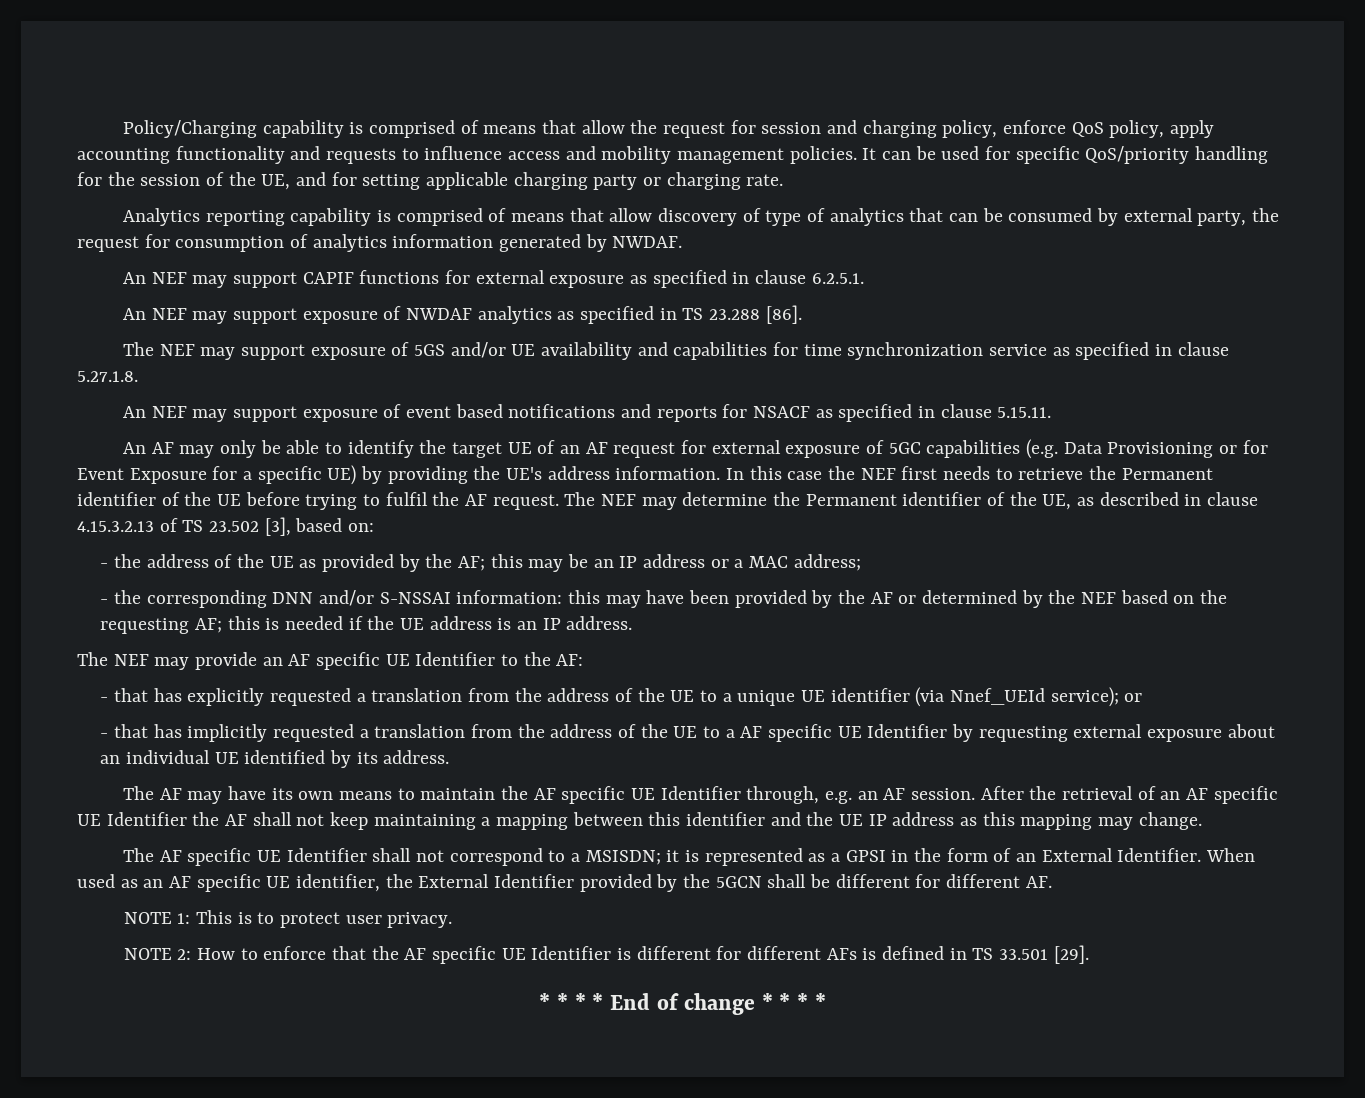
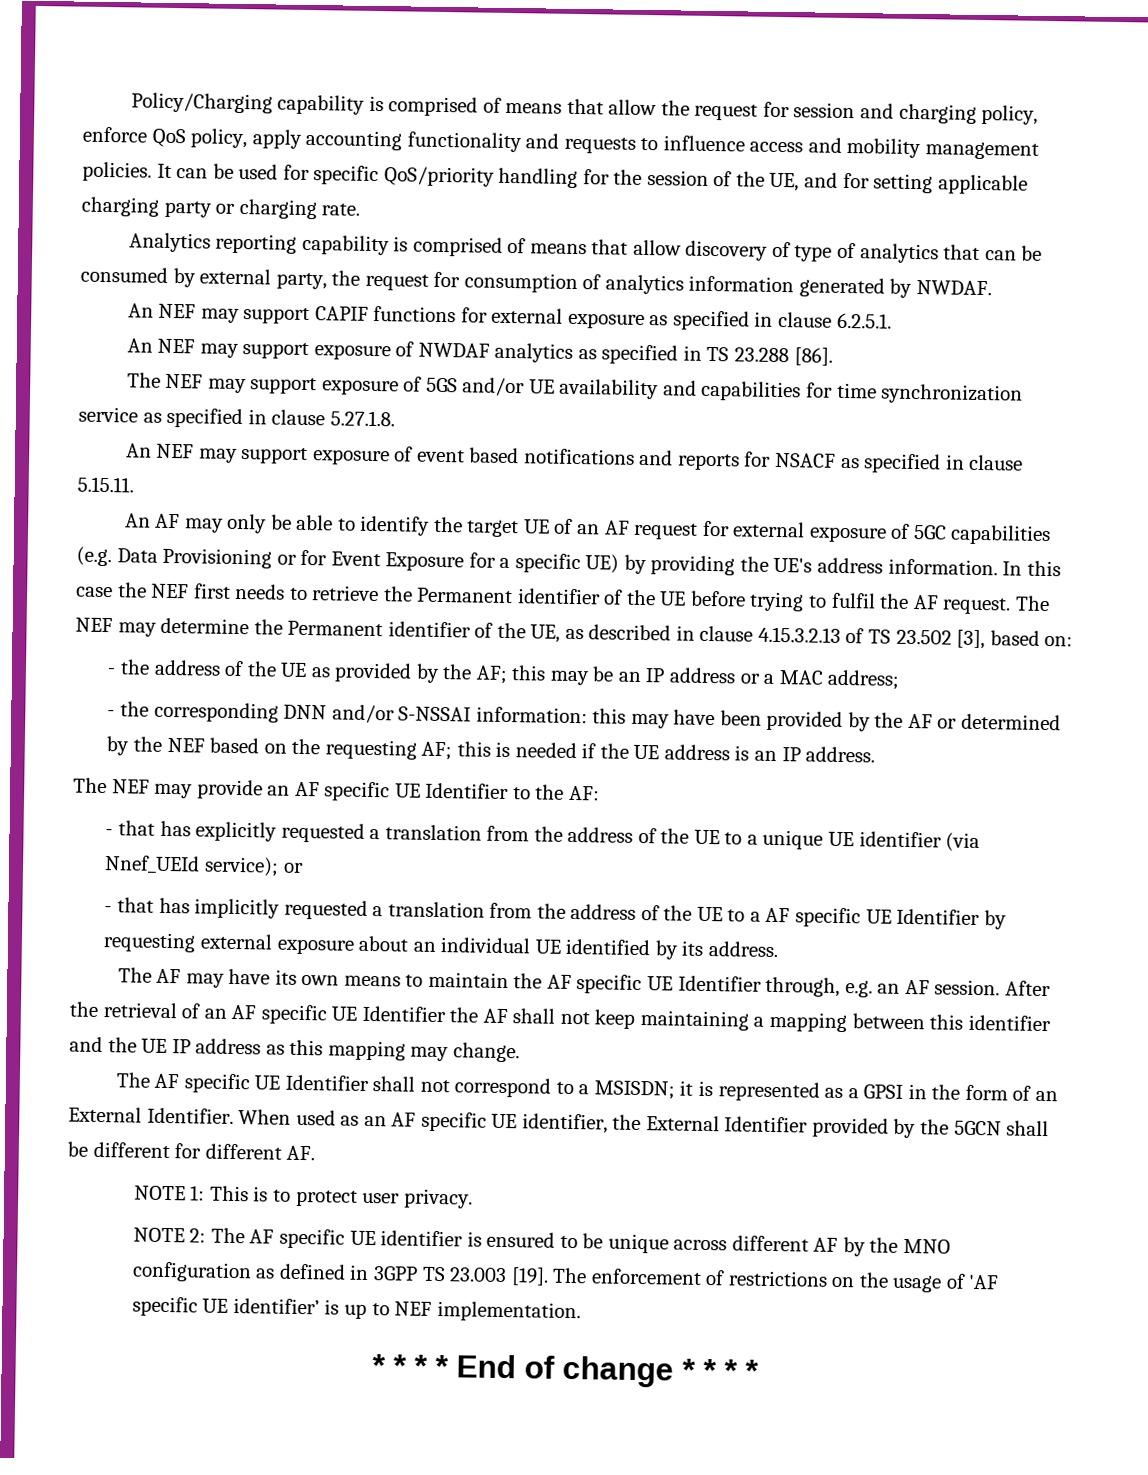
[196,945,1089,964] How to enforce that the AF specific UE Identifier is different for different AFs is defined in TS 33.501 [29]. -> [210,1227,951,1257] [131,1261,1000,1293] [131,1296,581,1323] The AF specific UE identifier is ensured to be unique across different AF by the MNO configuration as defined in 3GPP TS 23.003 [19]. The enforcement of restrictions on the usage of 'AF specific UE identifier’ is up to NEF implementation.

